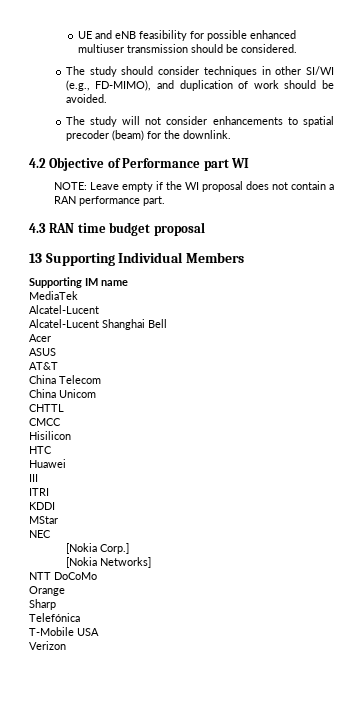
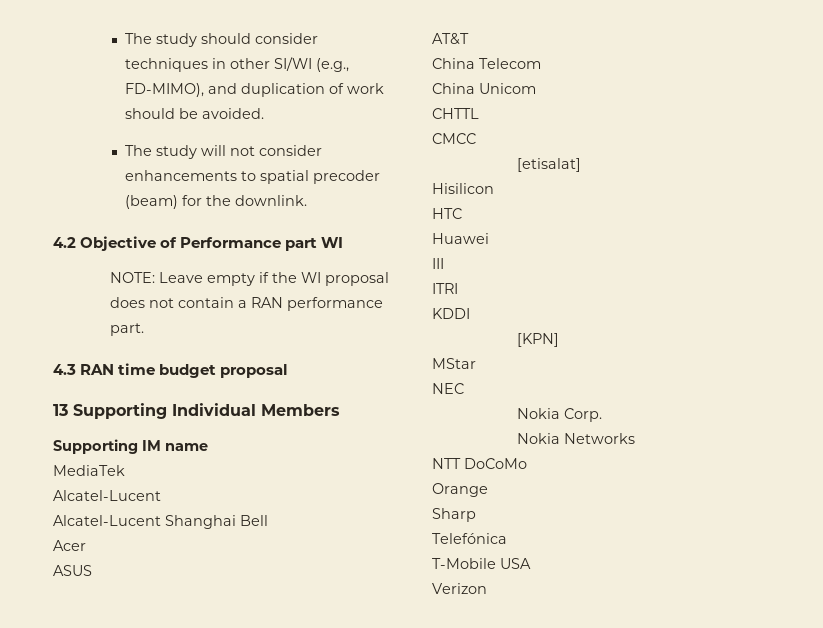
[78,30,297,41] [78,44,298,53] UE and eNB feasibility for possible enhanced multiuser transmission should be considered. // -> (125, 38) none
(61, 422) none -> [516,158,581,172] // [etisalat]
(55, 506) none -> [516,333,559,347] // [KPN]
[66,543,130,554] [66,557,152,568] [Nokia Corp.] // [Nokia Networks] -> [516,408,602,422] [516,433,635,444] Nokia Corp. // Nokia Networks

